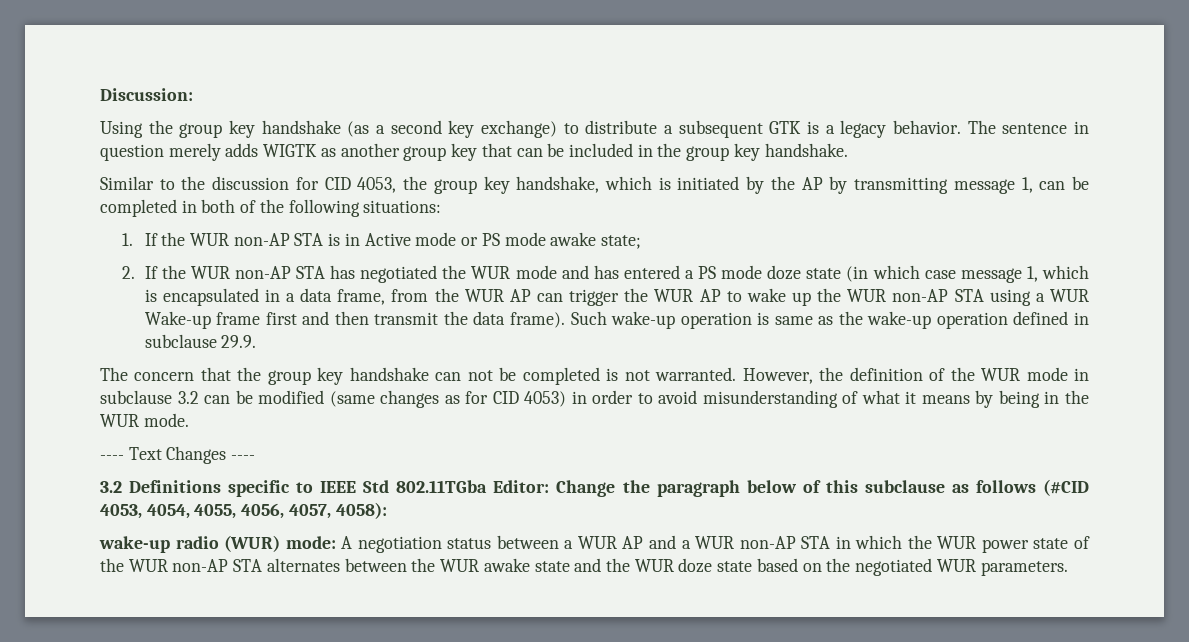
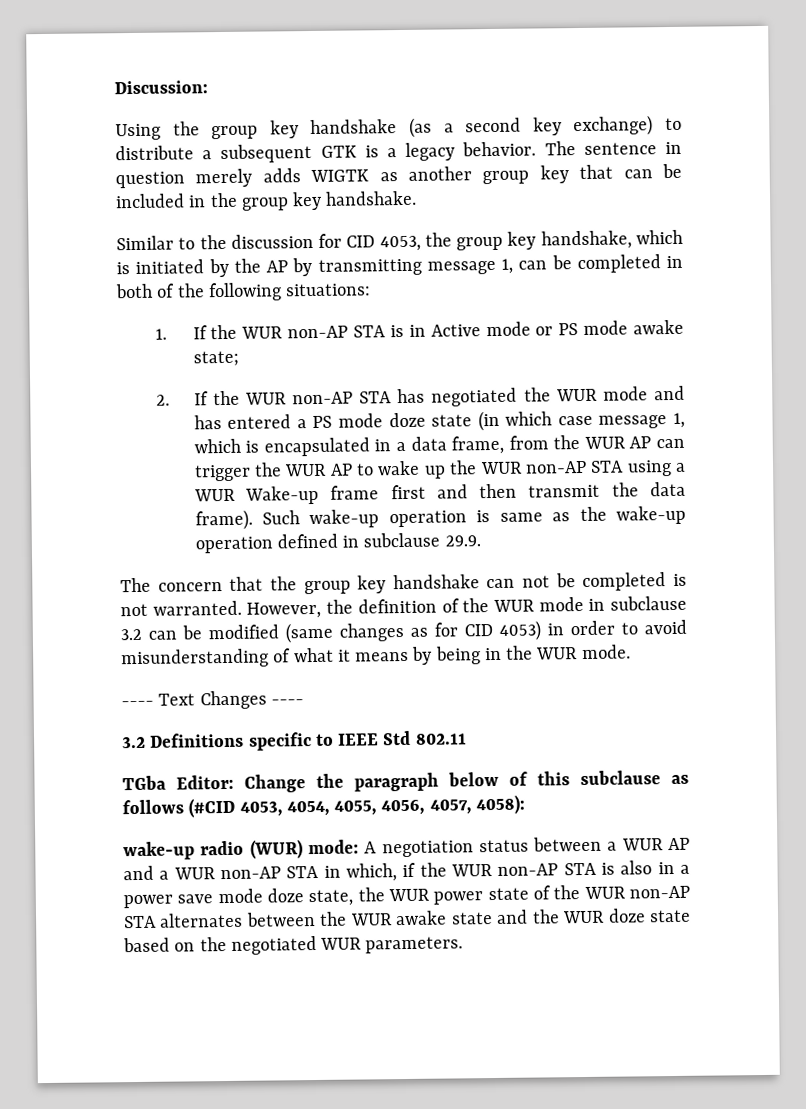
[396,480,488,493] 802.11TGba -> [415,733,467,745] [122,775,166,791] 802.11 // TGba
[855,535,903,549] which -> [346,860,690,882] [123,888,354,909] which, if the WUR non-AP STA is also in a power save mode doze state,

